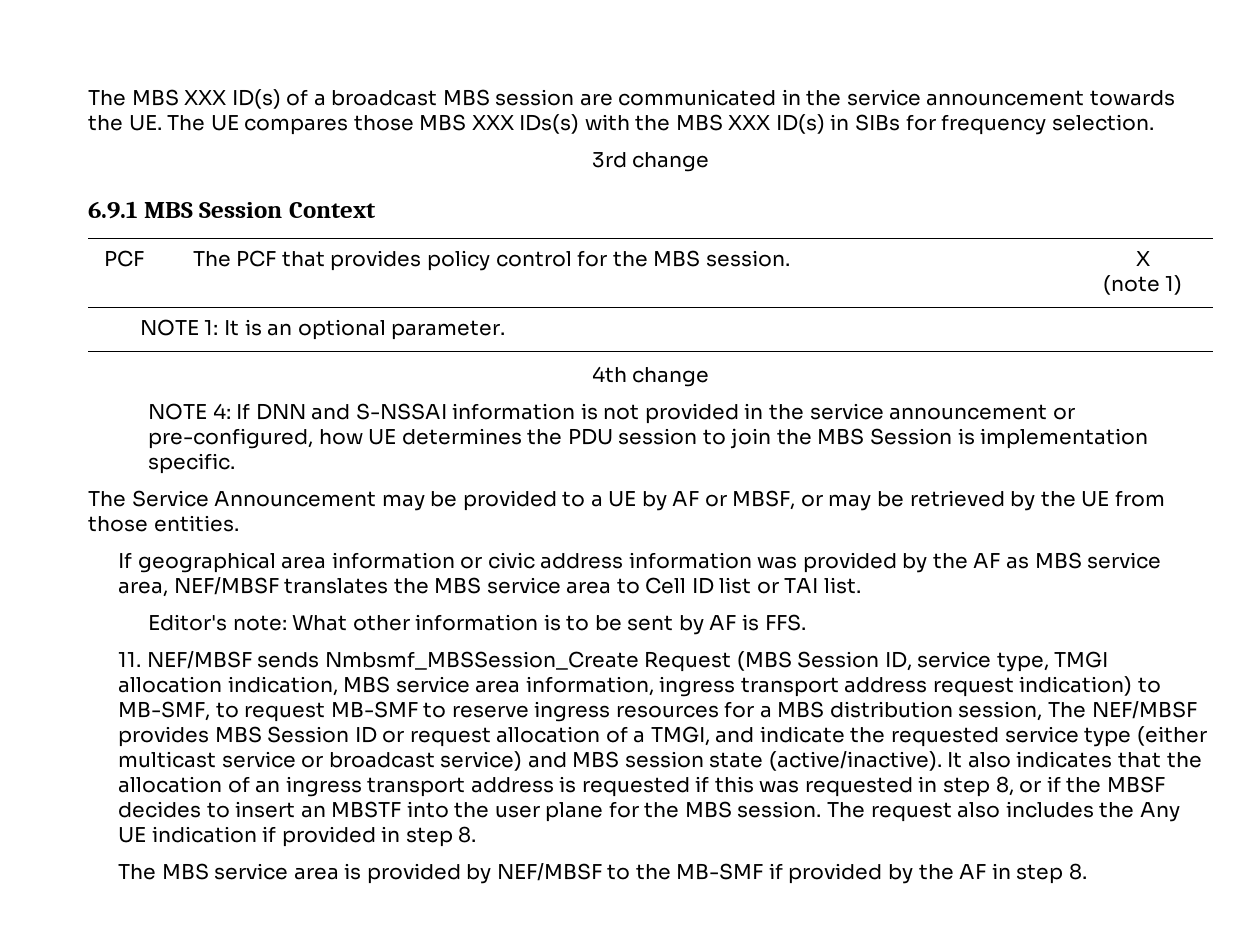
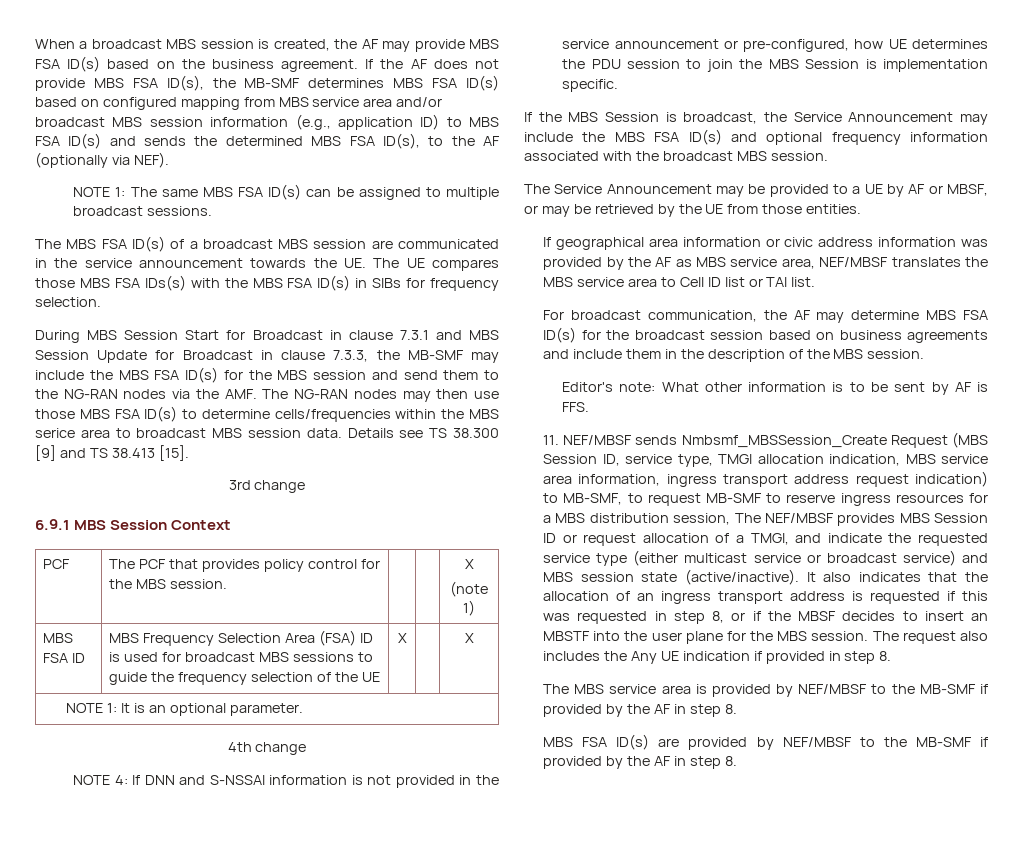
[88,89,227,106] The MBS XXX -> [35,39,499,52] [35,56,500,72] [35,75,500,91] [35,97,443,110] [35,114,499,130] [35,133,501,149] [35,152,169,168] [73,184,500,200] [73,206,213,216] [35,239,127,249] When a broadcast MBS session is created, the AF may provide MBS FSA ID(s) based on the business agreement. If the AF does not provide MBS FSA ID(s), the MB-SMF determines MBS FSA ID(s) based on configured mapping from MBS service area and/or broadcast MBS session information (e.g., application ID) to MBS FSA ID(s) and sends the determined MBS FSA ID(s), to the AF (optionally via NEF). // NOTE 1: The same MBS FSA ID(s) can be assigned to multiple broadcast sessions. // The MBS FSA
[471,115,514,130] XXX -> [114,278,140,288] FSA
[728,115,771,130] XXX -> [287,278,313,288] FSA
(1154, 122) none -> [35,330,500,343] [35,350,500,363] [35,367,499,383] [35,389,500,402] [35,406,499,422] [35,428,500,438] [35,445,189,461] // During MBS Session Start for Broadcast in clause 7.3.1 and MBS Session Update for Broadcast in clause 7.3.3, the MB-SMF may include the MBS FSA ID(s) for the MBS session and send them to the NG-RAN nodes via the AMF. The NG-RAN nodes may then use those MBS FSA ID(s) to determine cells/frequencies within the MBS serice area to broadcast MBS session data. Details see TS 38.300 [9] and TS 38.413 [15].
(1183, 285) none -> [43,633,74,643] [43,653,86,663] [109,630,373,646] [109,652,373,662] [109,672,380,685] [397,633,407,643] [464,633,474,643] // MBS FSA ID | MBS Frequency Selection Area (FSA) ID is used for broadcast MBS sessions to guide the frequency selection of the UE | X | | X
(236, 463) none -> [524,112,988,125] [524,129,988,145] [524,151,828,161] // If the MBS Session is broadcast, the Service Announcement may include the MBS FSA ID(s) and optional frequency information associated with the broadcast MBS session.
(862, 585) none -> [543,310,988,323] [543,327,988,343] [543,349,925,362] // For broadcast communication, the AF may determine MBS FSA ID(s) for the broadcast session based on business agreements and include them in the description of the MBS session.
(1087, 871) none -> [543,734,988,750] [543,756,737,769] // MBS FSA ID(s) are provided by NEF/MBSF to the MB-SMF if provided by the AF in step 8.

